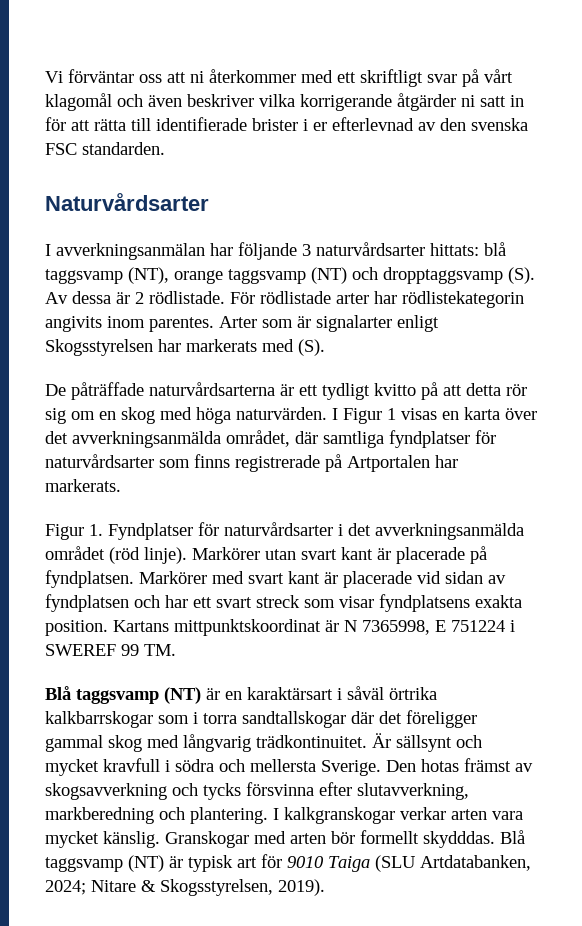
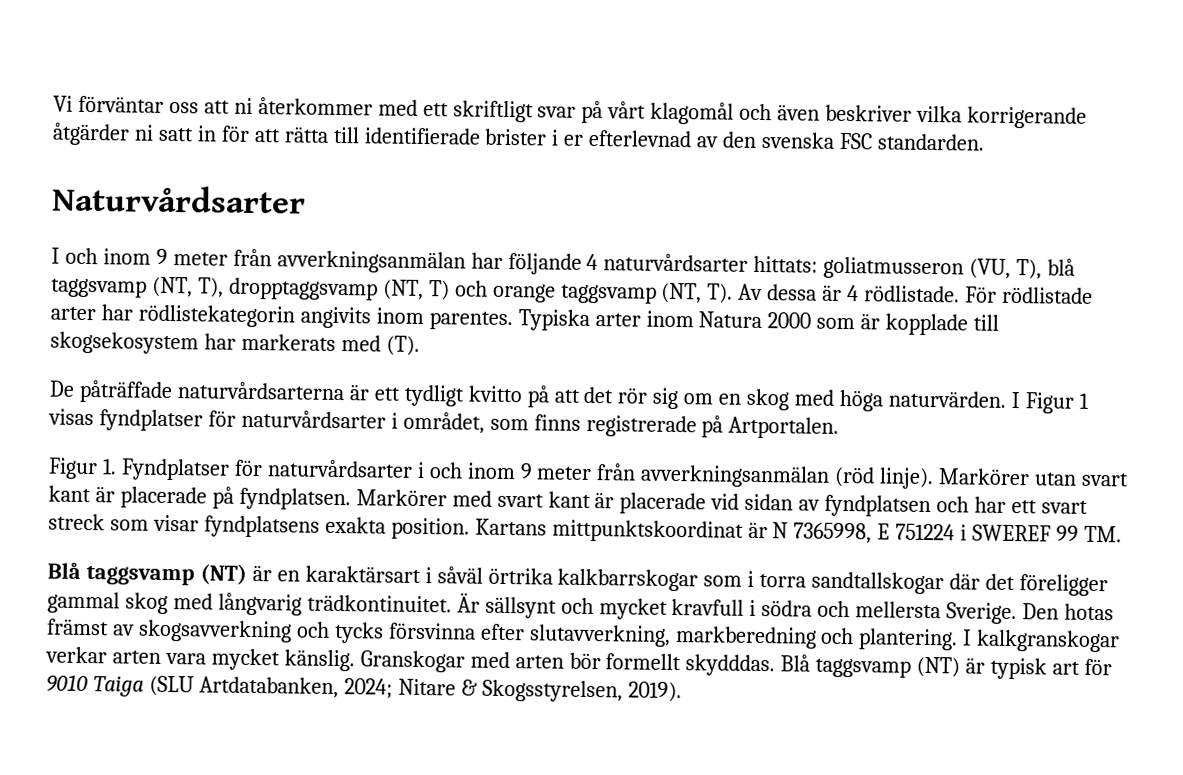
(51, 250) none -> [64,247,272,267] och inom 9 meter från
[302,244,311,256] 3 -> [586,253,599,271] 4
[484,242,506,256] [45,267,535,284] blå taggsvamp (NT), orange taggsvamp (NT) och dropptaggsvamp (S). -> [823,256,1076,280] [51,276,734,304] goliatmusseron (VU, T), blå taggsvamp (NT, T), dropptaggsvamp (NT, T) och orange taggsvamp (NT, T).
[135,292,144,304] 2 -> [847,285,860,302] 4
[219,315,439,332] [45,339,153,356] Arter som är signalarter enligt Skogsstyrelsen -> [517,309,1000,336] [50,331,199,355] Typiska arter inom Natura 2000 som är kopplade till skogsekosystem
[298,339,325,356] (S). -> [385,335,420,356] (T).
[466,383,501,396] detta -> [583,386,615,404] det
[442,407,537,420] [45,430,384,448] en karta över det avverkningsanmälda området, där samtliga -> (94, 417) none
(154, 461) none -> [390,411,485,434] i området,
[347,455,458,472] [45,479,121,492] Artportalen har markerats. -> [728,416,840,439] Artportalen.
[348,523,524,540] [45,546,105,560] det avverkningsanmälda området -> [428,462,831,488] och inom 9 meter från avverkningsanmälan

